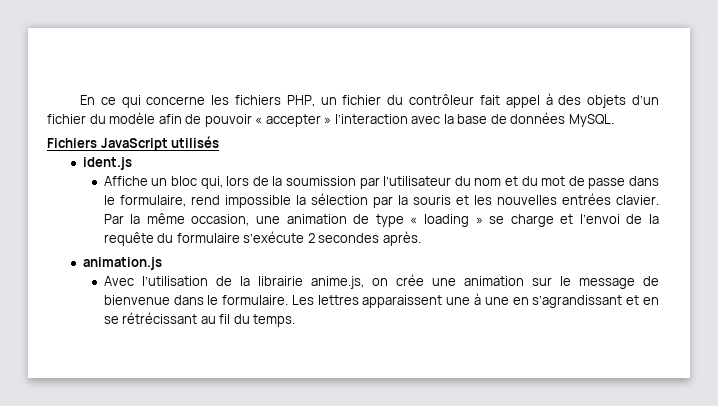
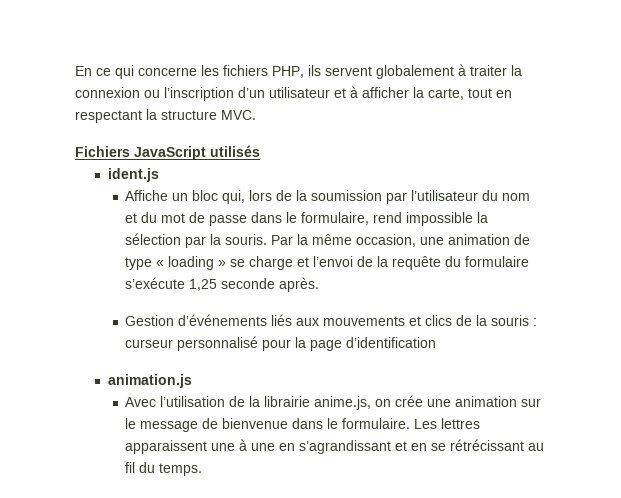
[320,93,659,108] [47,112,614,127] un fichier du contrôleur fait appel à des objets d’un fichier du modèle afin de pouvoir « accepter » l’interaction avec la base de données MySQL. -> [308,64,522,79] [75,86,512,101] [75,109,256,123] ils servent globalement à traiter la connexion ou l’inscription d’un utilisateur et à afficher la carte, tout en respectant la structure MVC.
[412,193,659,205] souris et les nouvelles entrées clavier. -> [225,234,268,245] souris.
[307,233,380,243] 2 secondes -> [189,278,276,291] 1,25 seconde
(421, 238) none -> [125,314,538,326] [125,336,437,351] // Gestion d’événements liés aux mouvements et clics de la souris : curseur personnalisé pour la page d’identification

